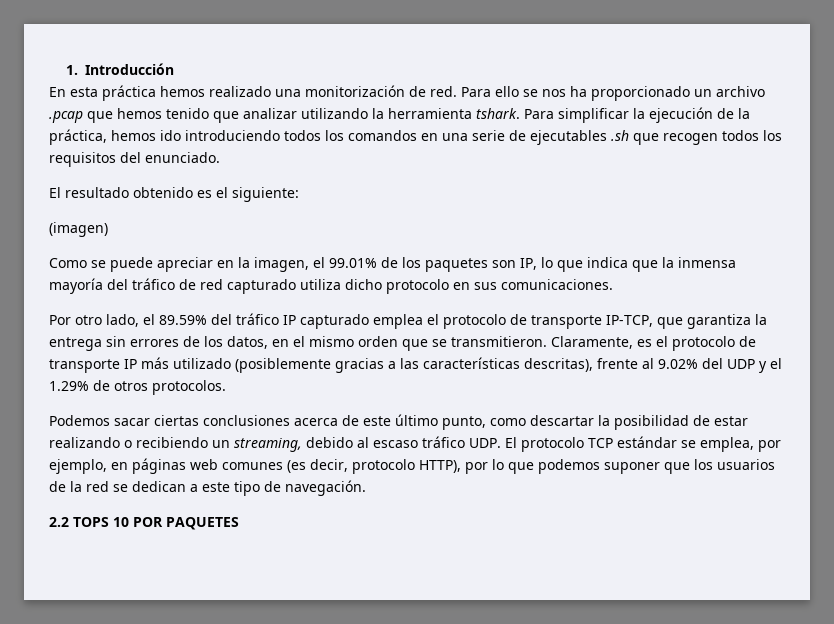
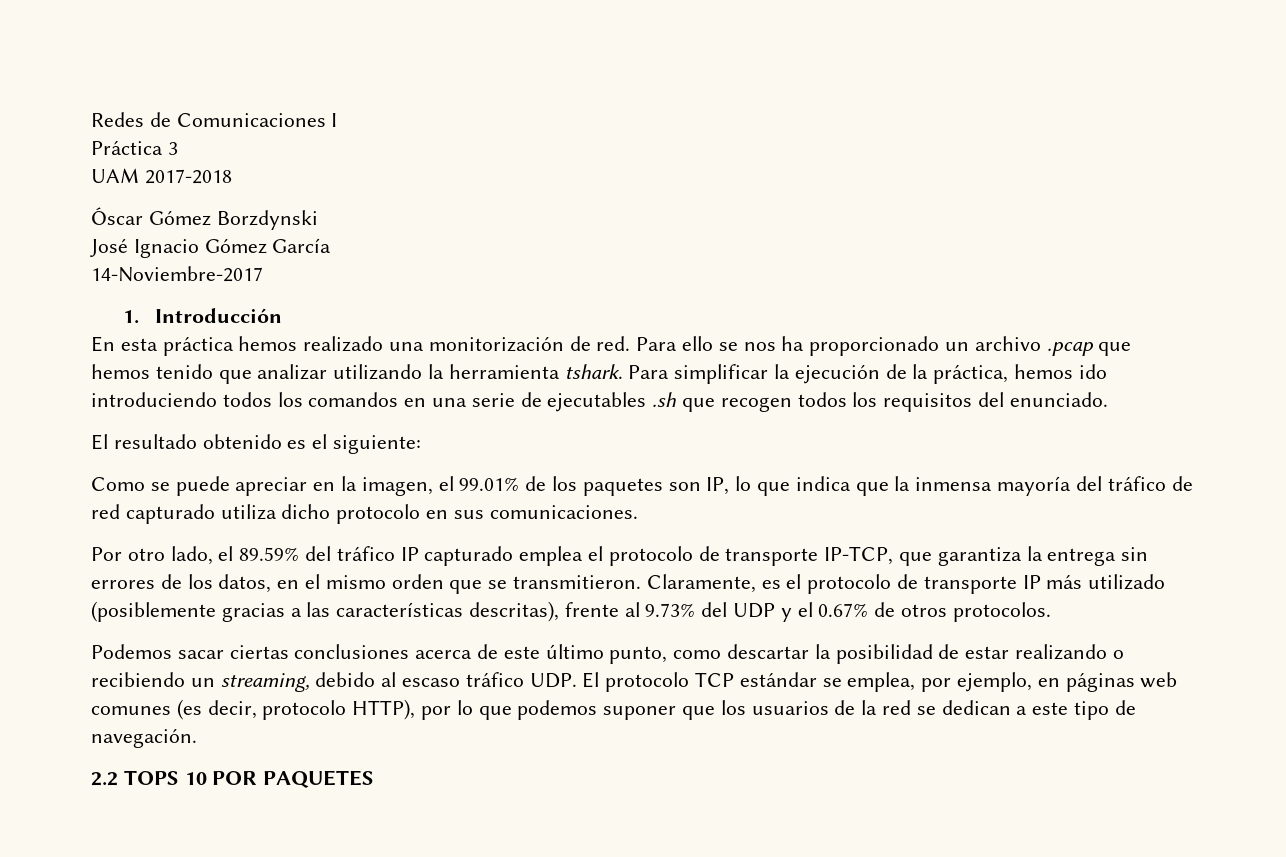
(66, 70) none -> [91,112,338,127] [91,140,178,155] [91,168,232,184] [91,207,318,230] [90,238,332,258] [91,266,263,282] Redes de Comunicaciones I // Práctica 3 // UAM 2017-2018 // Óscar Gómez Borzdynski // José Ignacio Gómez García // 14-Noviembre-2017 //
[49,222,108,237] // (imagen) -> (422, 444) none
[658,359,698,369] 9.02% -> [645,603,696,617] 9.73%
[49,381,89,391] 1.29% -> [818,603,869,617] 0.67%

